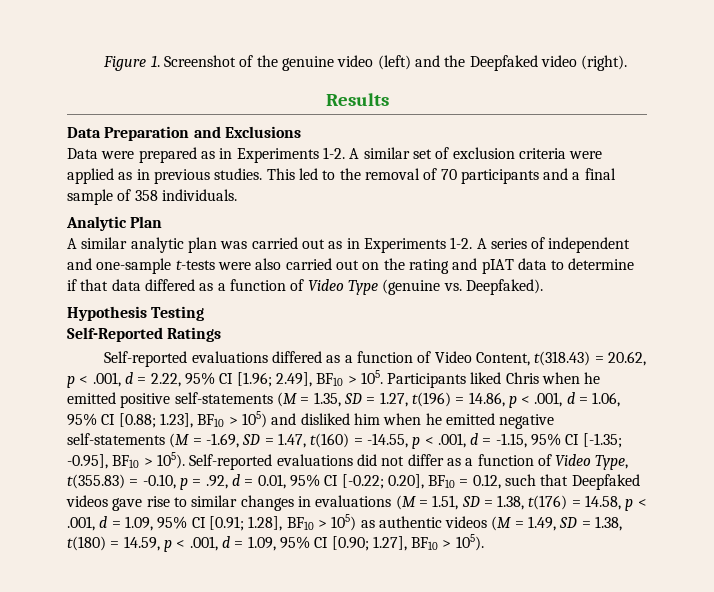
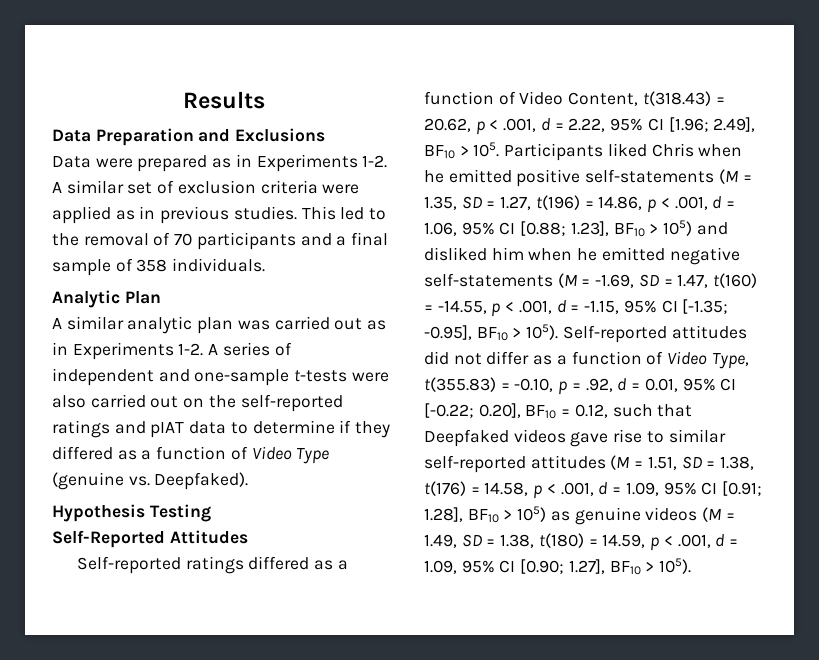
[103,55,628,71] Figure 1. Screenshot of the genuine video (left) and the Deepfaked video (right). // -> (182, 100) none
[408,259,449,274] rating -> [240,394,343,412] [52,420,110,438] self-reported ratings
[80,279,141,291] that data -> [355,421,391,438] they
[167,327,222,342] [104,351,268,367] Ratings // Self-reported evaluations -> [169,530,248,544] [76,556,244,574] Attitudes // Self-reported ratings
[276,454,353,466] evaluations -> [671,325,747,339] attitudes
[240,495,392,511] changes in evaluations -> [424,455,606,473] self-reported attitudes
[378,516,442,528] authentic -> [574,507,641,525] genuine

